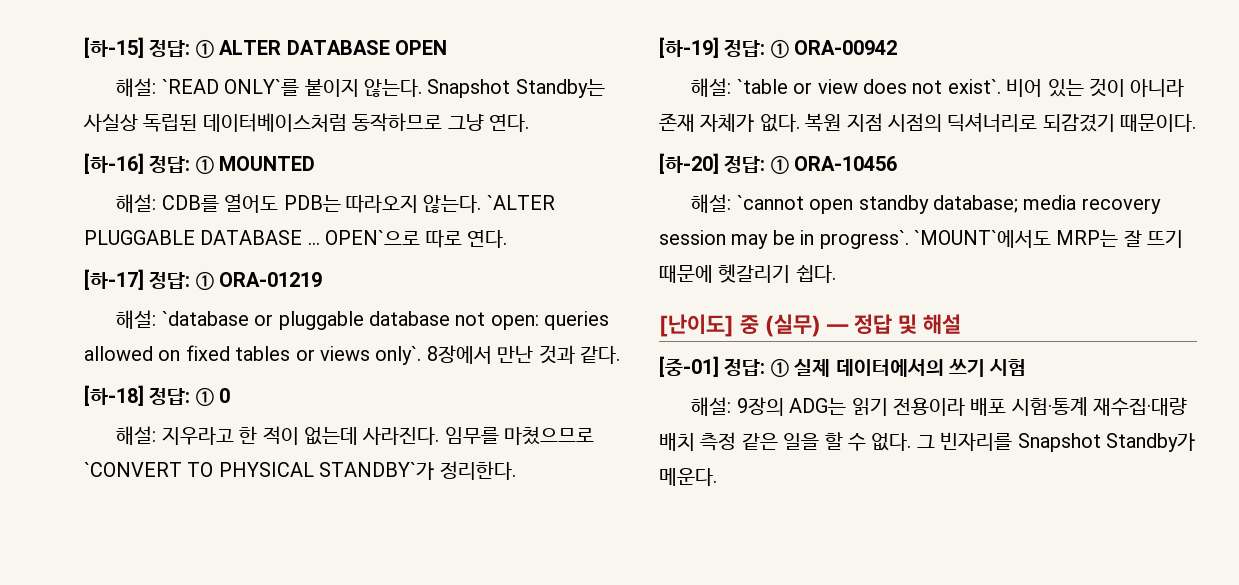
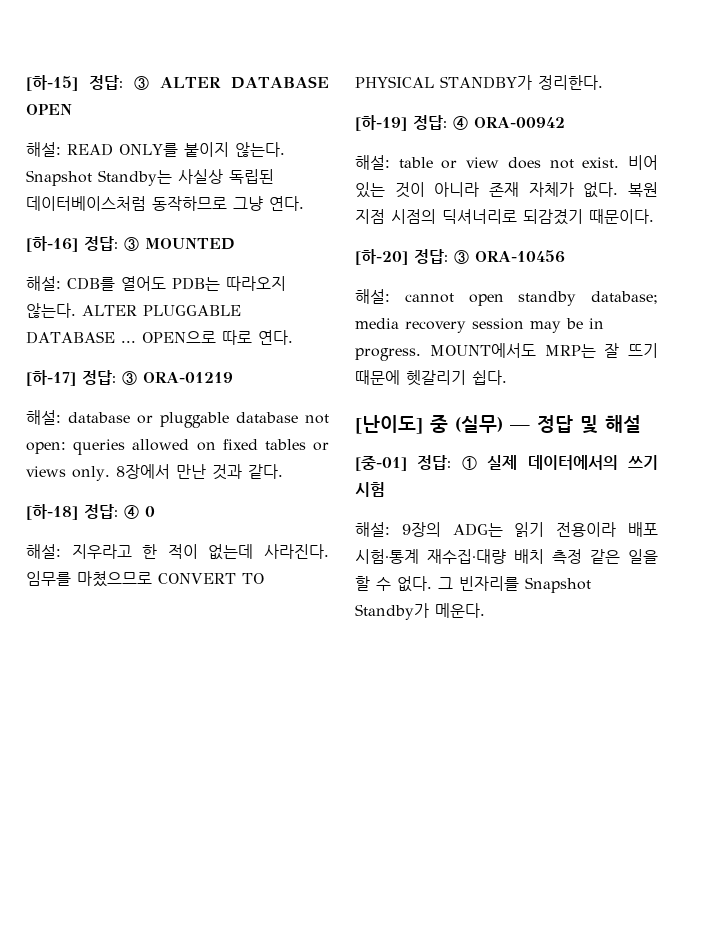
[195,39,214,59] ① -> [134,76,150,90] ③
[161,79,300,96] `READ ONLY`를 -> [67,143,178,157] READ ONLY를
[195,155,214,175] ① -> [124,237,139,251] ③
[486,195,555,210] `ALTER -> [82,305,137,316] ALTER
[325,230,421,245] OPEN`으로 -> [141,331,216,343] OPEN으로
[195,271,214,291] ① -> [122,371,137,385] ③
[161,311,249,326] `database -> [68,412,130,423] database
[375,346,422,365] only`. -> [72,466,110,481] only.
[195,387,214,407] ① -> [124,505,139,519] ④
[84,462,182,477] `CONVERT -> [158,573,236,584] CONVERT
[319,462,435,480] STANDBY`가 -> [440,75,532,90] STANDBY가
[770,39,789,59] ① -> [453,116,468,130] ④
[736,79,788,94] `table -> [398,157,433,168] table
[947,79,1001,94] exist`. -> [582,157,620,168] exist.
[770,155,789,175] ① -> [454,250,469,264] ③
[736,195,804,210] `cannot -> [404,293,454,303] cannot
[819,230,1051,249] progress`. `MOUNT`에서도 -> [355,343,536,361] progress. MOUNT에서도

